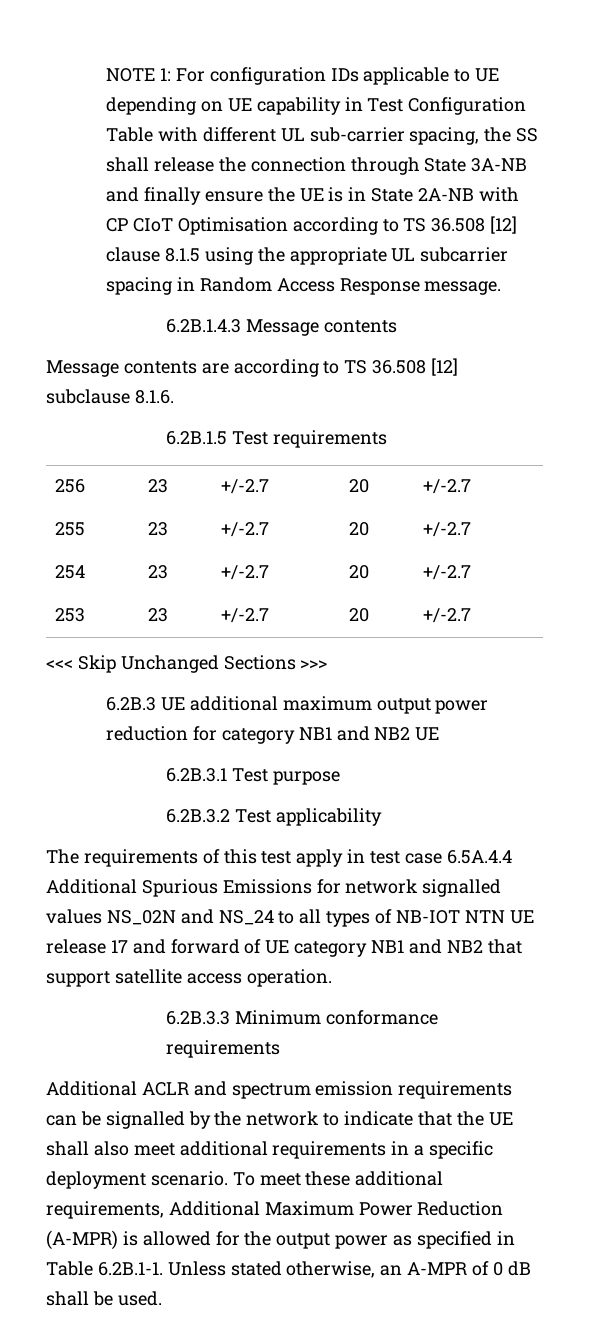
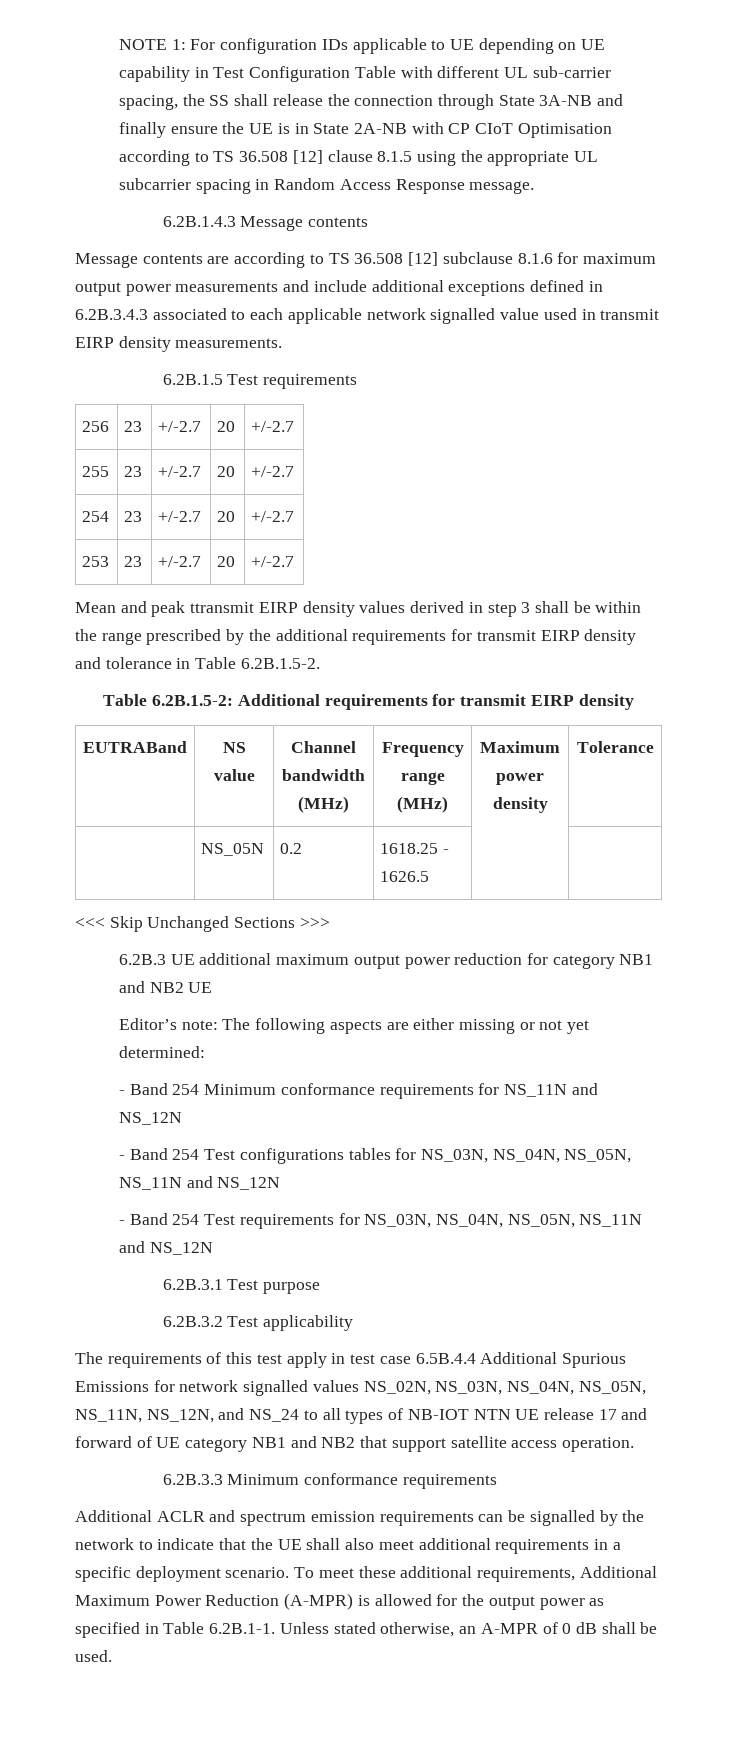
[134,390,174,404] 8.1.6. -> [517,252,656,264] [75,280,603,296] [75,308,660,324] [75,336,283,352] 8.1.6 for maximum output power measurements and include additional exceptions defined in 6.2B.3.4.3 associated to each applicable network signalled value used in transmit EIRP density measurements.
(471, 615) none -> [75,601,642,617] [75,629,637,645] [75,657,320,669] [103,694,634,710] [83,741,187,753] [222,742,246,753] [213,769,255,781] [291,741,356,753] [282,769,365,781] [298,796,349,813] [381,742,464,757] [400,772,445,785] [397,796,448,813] [480,741,560,753] [496,773,544,785] [492,797,548,813] [576,741,654,753] [201,843,265,856] [280,843,303,854] [380,843,450,854] [380,871,430,882] // Mean and peak ttransmit EIRP density values derived in step 3 shall be within the range prescribed by the additional requirements for transmit EIRP density and tolerance in Table 6.2B.1.5-2. // Table 6.2B.1.5-2: Additional requirements for transmit EIRP density // EUTRABand | NS value | Channel bandwidth (MHz) | Frequency range (MHz) | Maximum power density | Tolerance // | NS_05N | 0.2 | 1618.25 - 1626.5 | |
(440, 734) none -> [118,1018,590,1034] [118,1046,205,1058] [118,1083,598,1099] [118,1112,182,1125] [118,1148,632,1164] [118,1176,281,1190] [118,1213,643,1229] [118,1241,213,1255] // Editor’s note: The following aspects are either missing or not yet determined: // - Band 254 Minimum conformance requirements for NS_11N and NS_12N // - Band 254 Test configurations tables for NS_03N, NS_04N, NS_05N, NS_11N and NS_12N // - Band 254 Test requirements for NS_03N, NS_04N, NS_05N, NS_11N and NS_12N
[446,850,512,864] 6.5A.4.4 -> [415,1353,476,1364] 6.5B.4.4
[106,910,176,925] NS_02N -> [363,1381,646,1395] [75,1409,214,1423] NS_02N, NS_03N, NS_04N, NS_05N, NS_11N, NS_12N,

